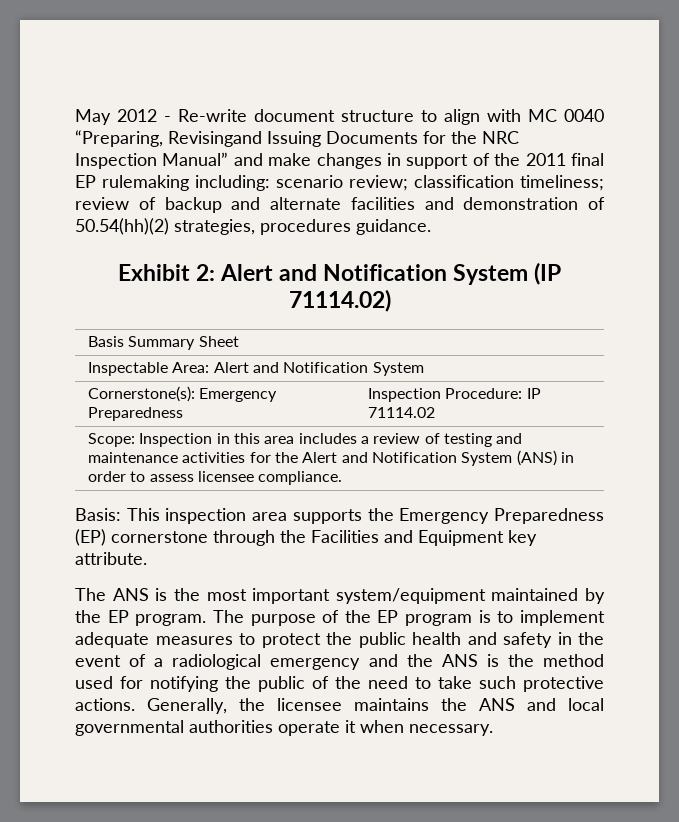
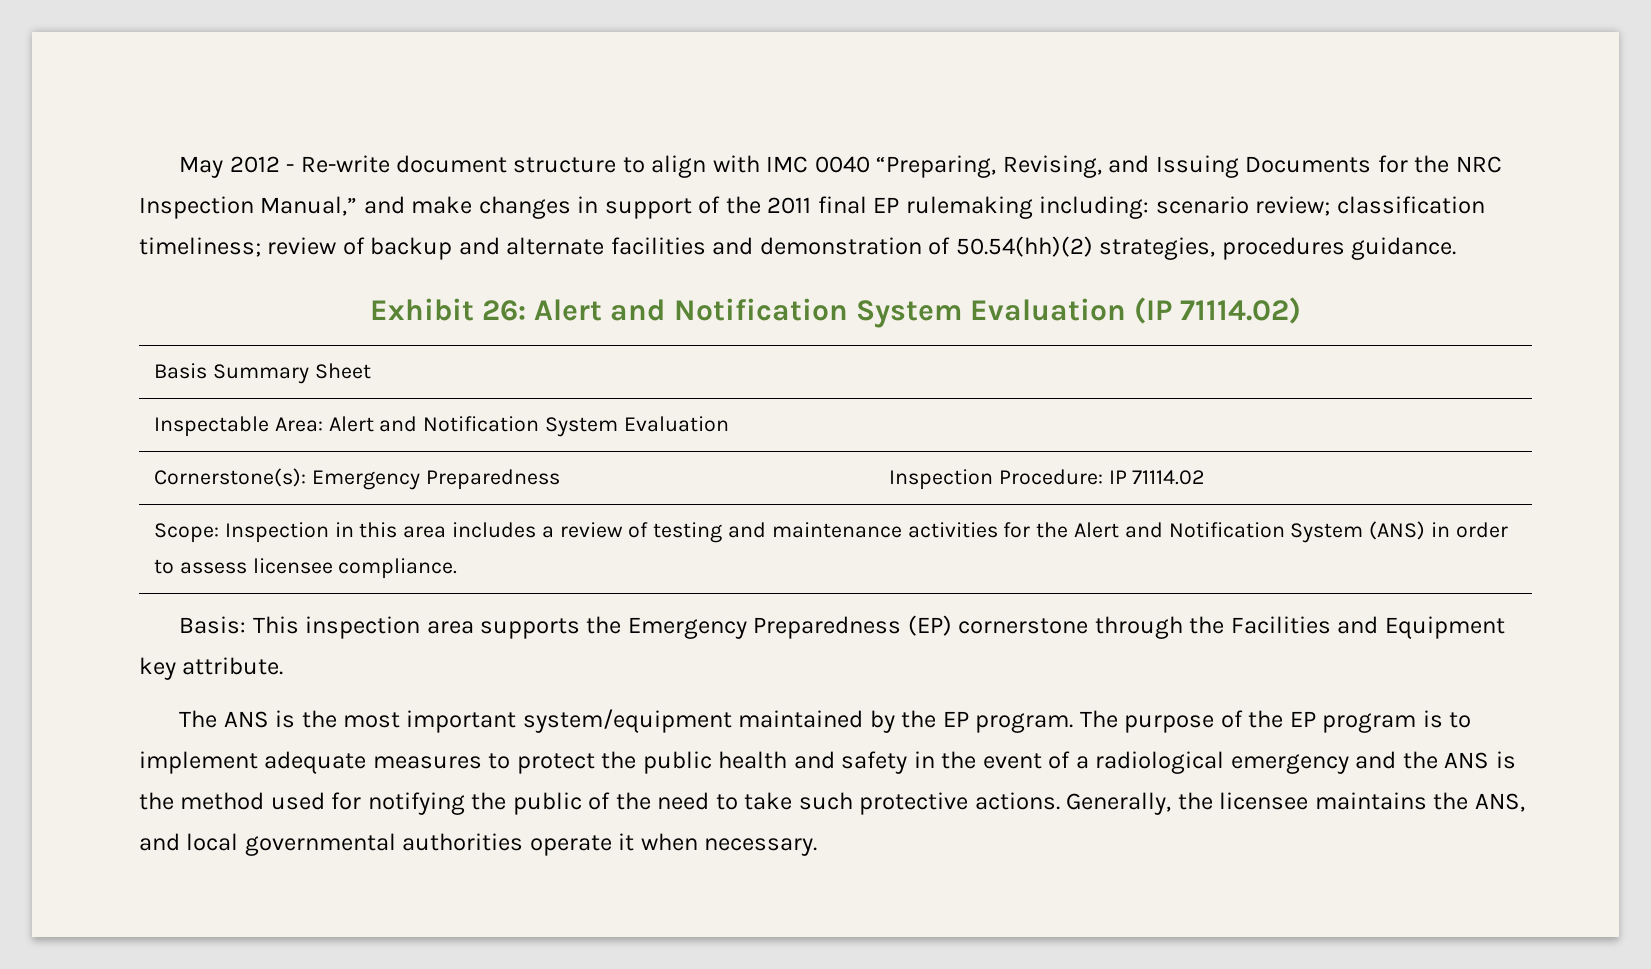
[528,109,557,122] MC -> [766,156,809,173] IMC
[168,131,262,147] Revisingand -> [1002,155,1150,178] Revising, and
[162,152,229,166] Manual” -> [260,196,358,216] Manual,”
[195,264,529,285] 2: Alert and Notification System -> [482,298,1126,328] 26: Alert and Notification System Evaluation
(424, 369) none -> [623,416,729,432] Evaluation
[479,698,515,711] ANS -> [1474,793,1525,812] ANS,

